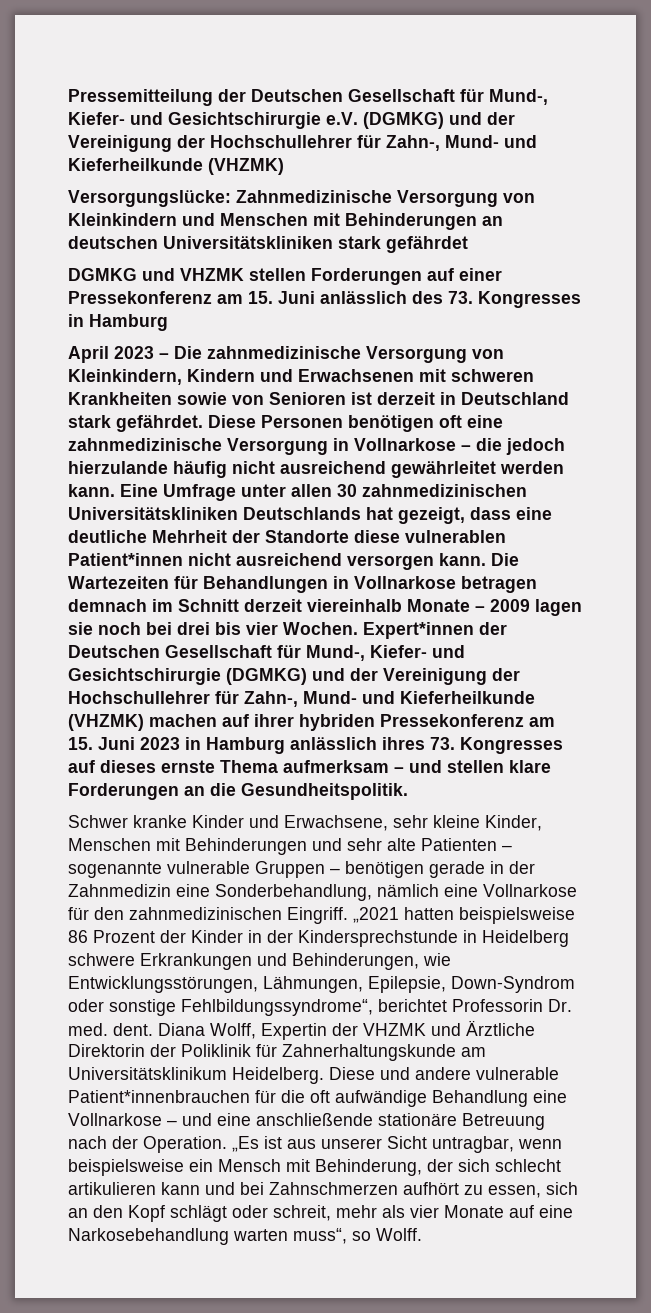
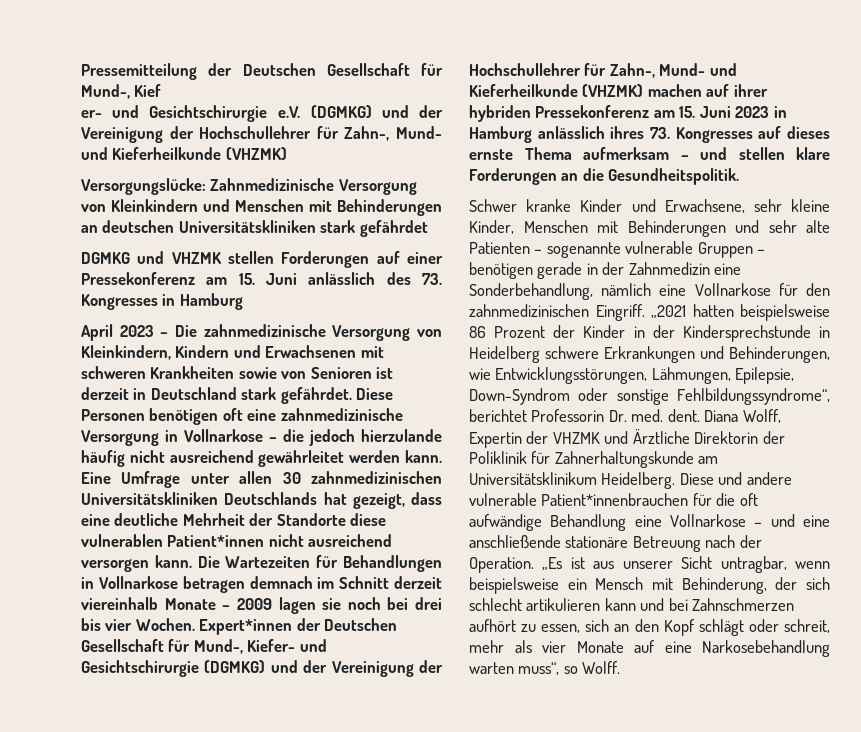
[68,112,125,125] Kiefer- -> [134,84,162,97] [81,110,102,118] Kief // er-

